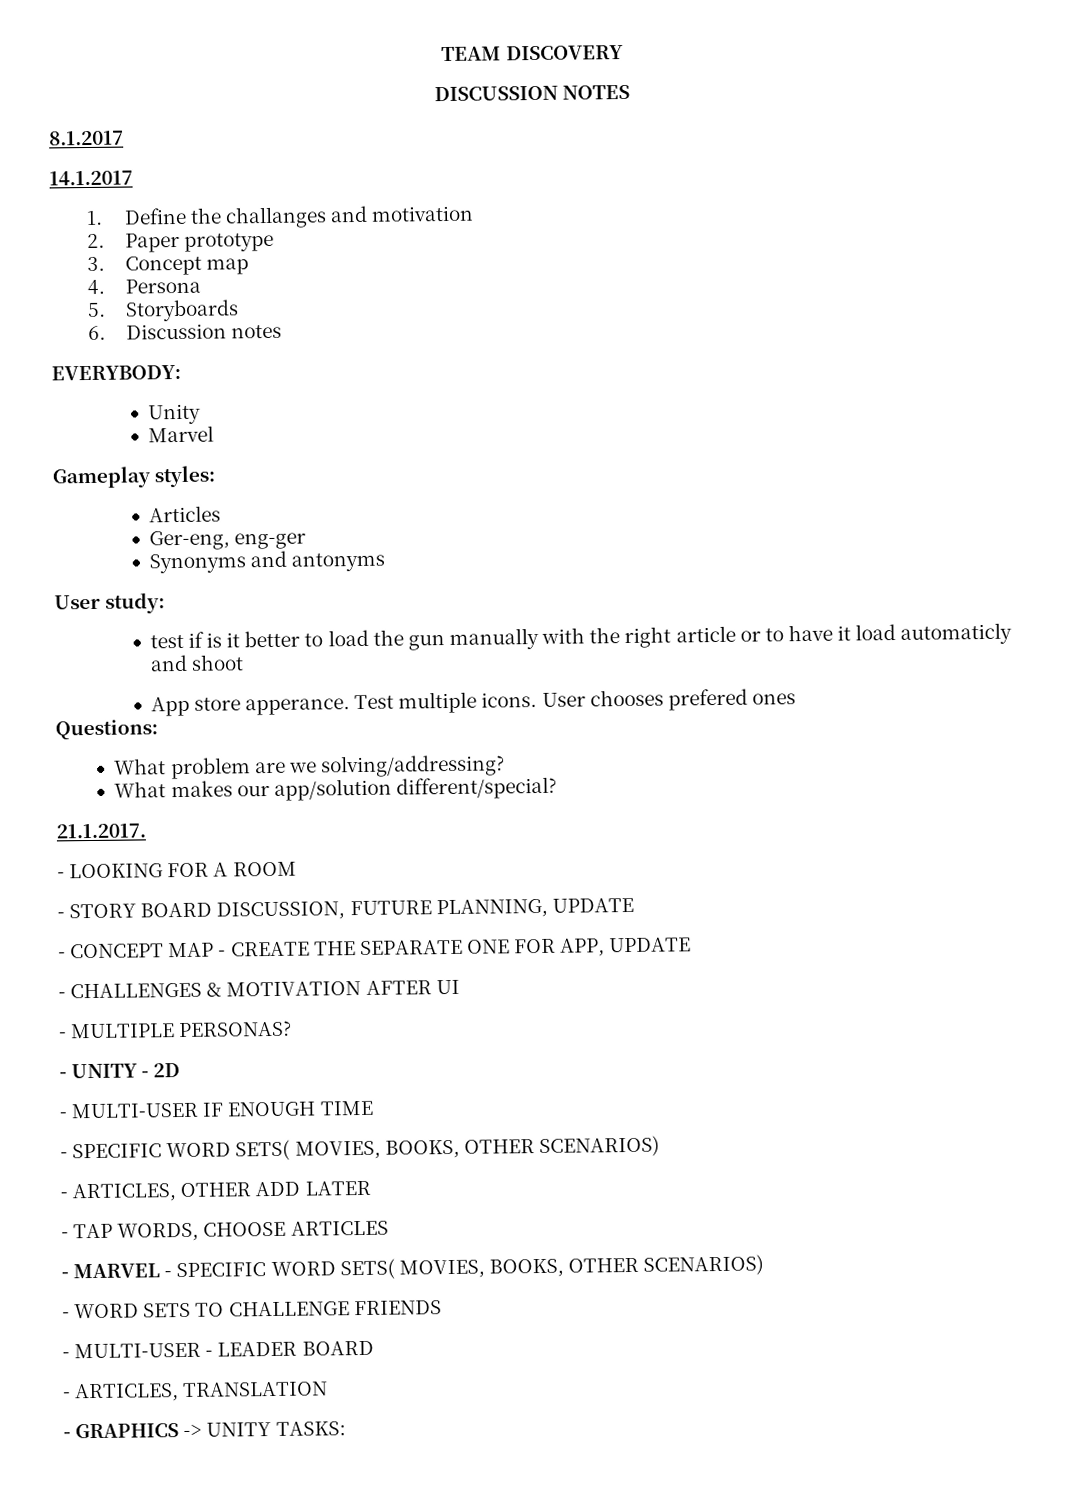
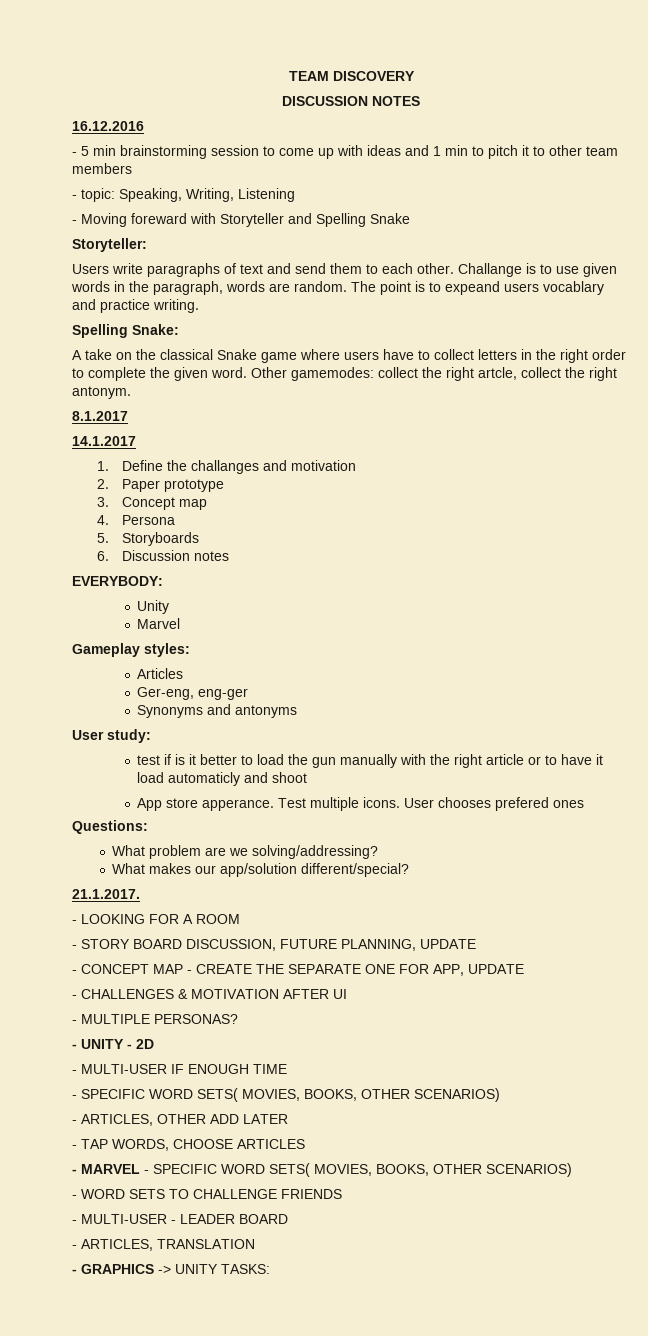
(631, 92) none -> [72,121,144,131] [72,145,618,159] [72,163,132,174] [72,188,295,202] [72,213,410,227] [72,238,147,252] [72,263,617,277] [71,281,604,295] [72,299,199,313] [72,324,179,338] [72,349,626,363] [72,367,617,381] [72,386,131,399] // 16.12.2016 // - 5 min brainstorming session to come up with ideas and 1 min to pitch it to other team members // - topic: Speaking, Writing, Listening // - Moving foreward with Storyteller and Spelling Snake // Storyteller: // Users write paragraphs of text and send them to each other. Challange is to use given words in the paragraph, words are random. The point is to expeand users vocablary and practice writing. // Spelling Snake: // A take on the classical Snake game where users have to collect letters in the right order to complete the given word. Other gamemodes: collect the right artcle, collect the right antonym.

